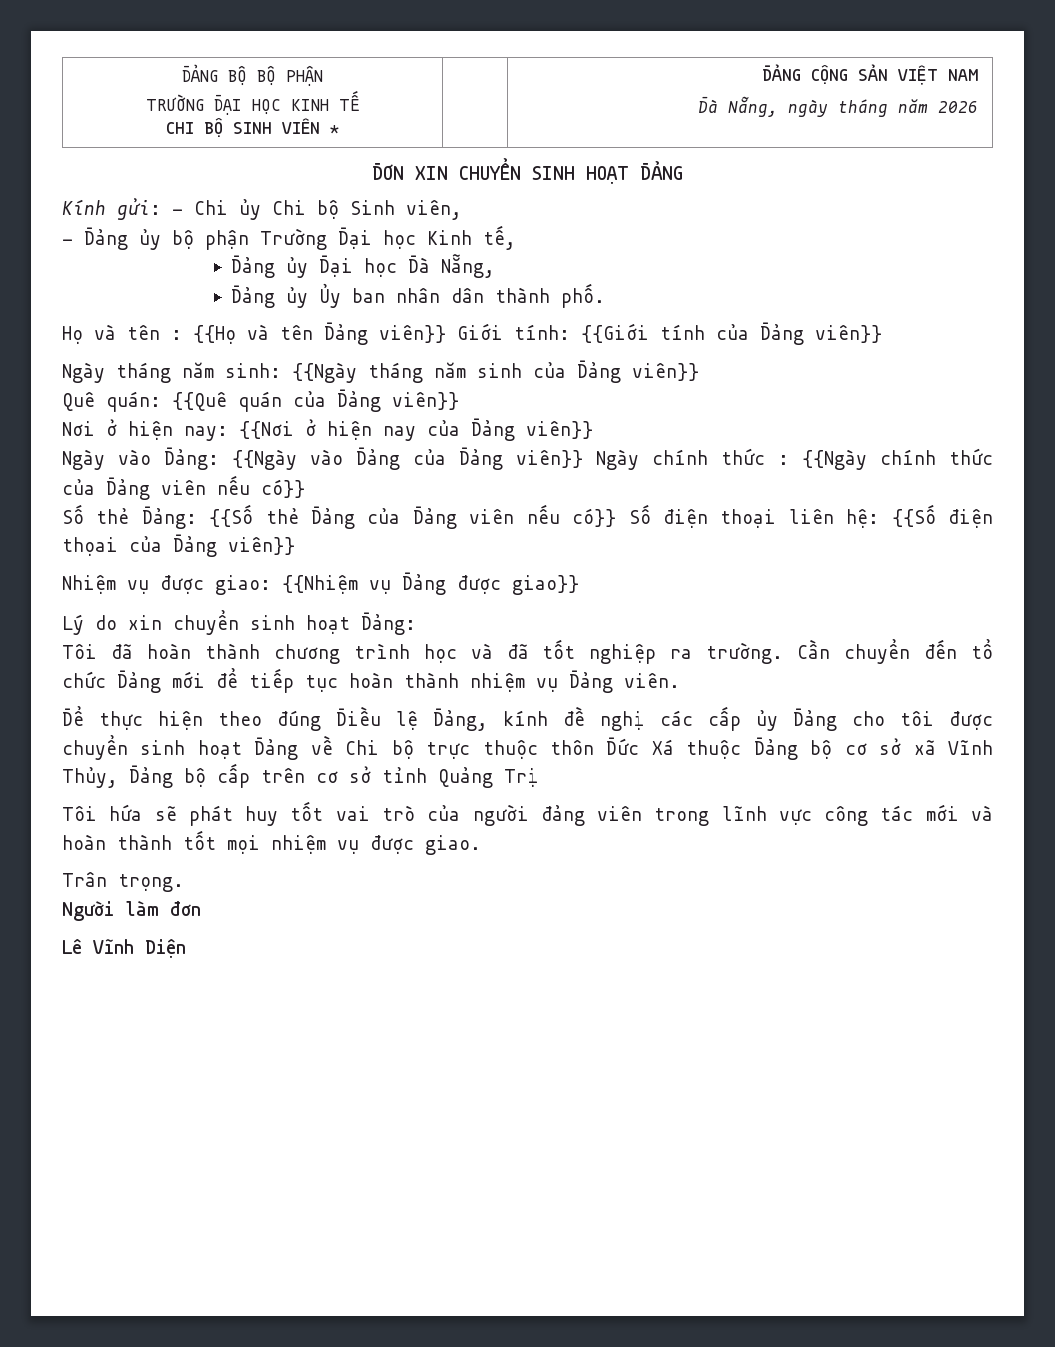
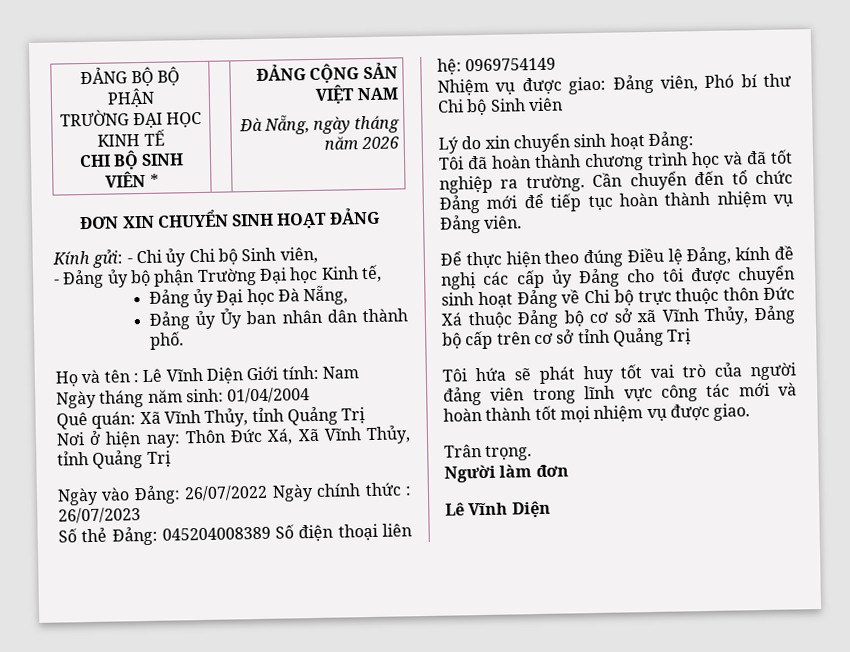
[193,322,882,345] [62,360,699,383] [62,389,459,412] [62,418,593,441] [62,447,993,470] [62,475,305,500] [62,504,617,529] {{Họ và tên Đảng viên}} Giới tính: {{Giới tính của Đảng viên}} // Ngày tháng năm sinh: {{Ngày tháng năm sinh của Đảng viên}} // Quê quán: {{Quê quán của Đảng viên}} // Nơi ở hiện nay: {{Nơi ở hiện nay của Đảng viên}} // Ngày vào Đảng: {{Ngày vào Đảng của Đảng viên}} Ngày chính thức : {{Ngày chính thức của Đảng viên nếu có}} // Số thẻ Đảng: {{Số thẻ Đảng của Đảng viên nếu có}} -> [142,365,359,384] [56,387,311,409] [56,406,366,430] [56,425,411,448] [57,450,171,469] [57,482,412,506] [58,507,141,524] [58,526,271,546] Lê Vĩnh Diện Giới tính: Nam // Ngày tháng năm sinh: 01/04/2004 // Quê quán: Xã Vĩnh Thủy, tỉnh Quảng Trị // Nơi ở hiện nay: Thôn Đức Xá, Xã Vĩnh Thủy, tỉnh Quảng Trị // Ngày vào Đảng: 26/07/2022 Ngày chính thức : 26/07/2023 // Số thẻ Đảng: 045204008389
[891,504,993,528] [62,534,295,557] [62,572,579,595] {{Số điện thọai của Đảng viên}} // Nhiệm vụ được giao: {{Nhiệm vụ Đảng được giao}} -> [465,57,557,72] [437,73,792,96] [437,97,563,116] 0969754149 // Nhiệm vụ được giao: Đảng viên, Phó bí thư Chi bộ Sinh viên

